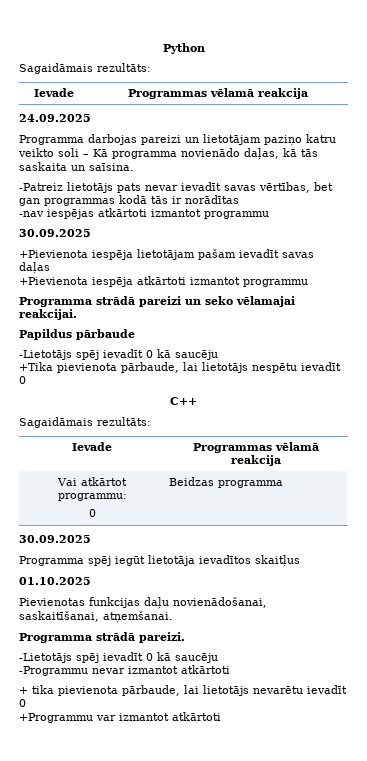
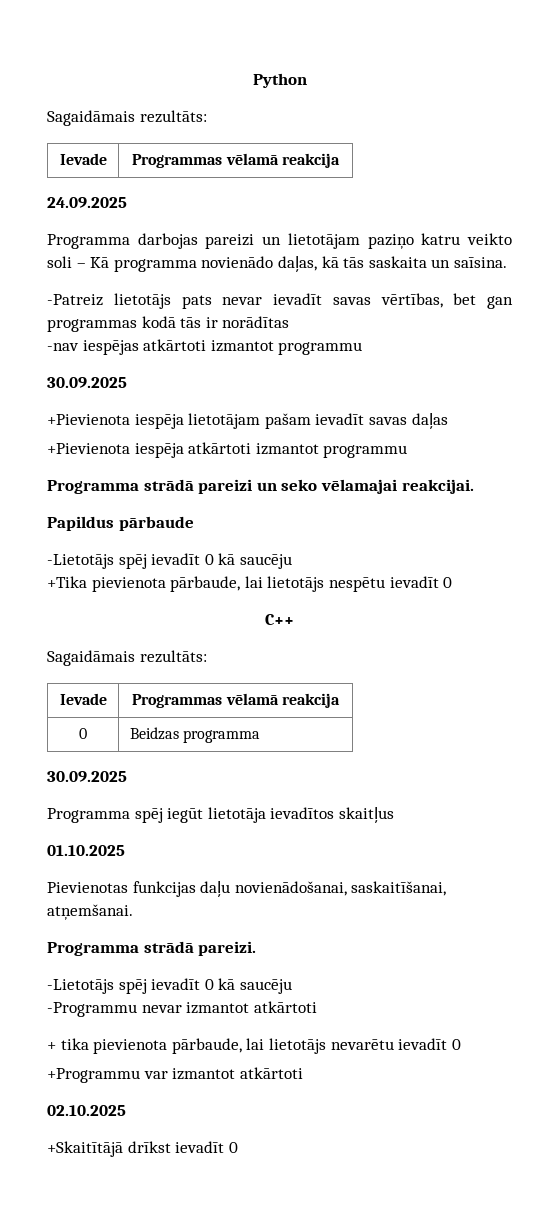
[56,477,127,486] [57,493,127,501] Vai atkārtot programmu: // -> (340, 700) none
(221, 716) none -> [47,1105,126,1116] [47,1141,238,1157] // 02.10.2025 // +Skaitītājā drīkst ievadīt 0

